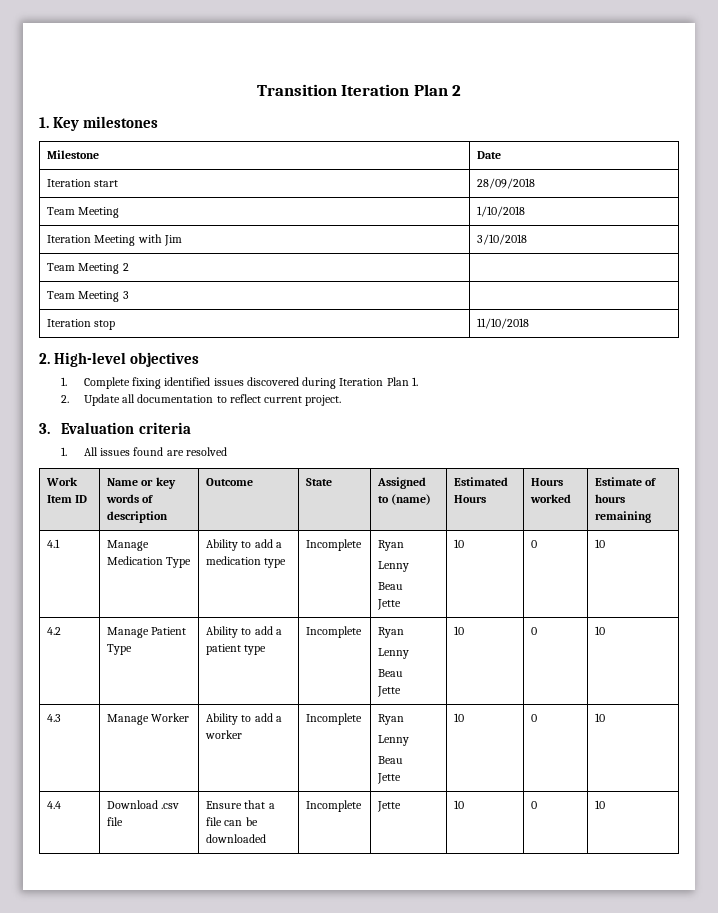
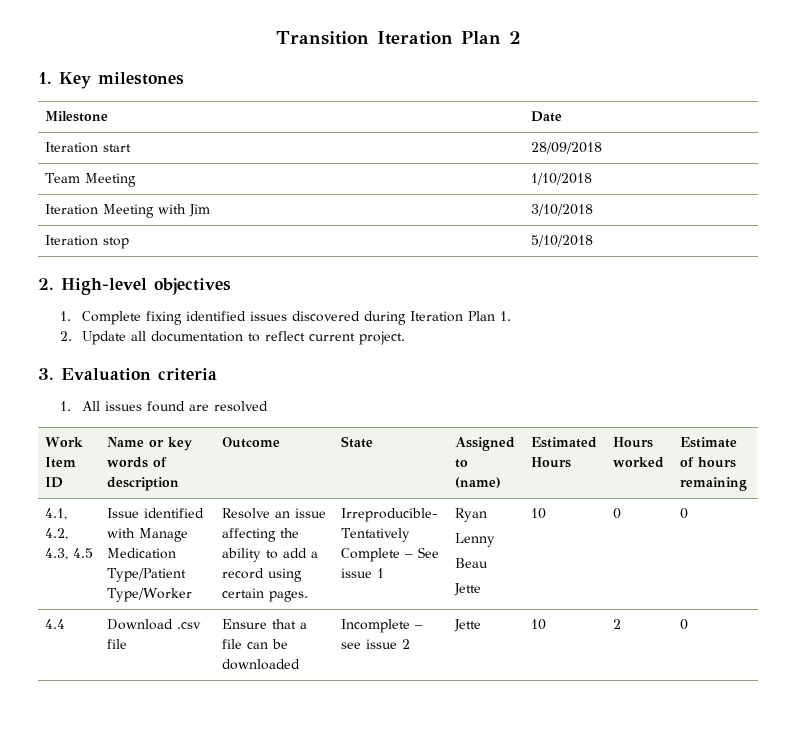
[47,263,129,274] [47,291,129,302] // Team Meeting 2 | // Team Meeting 3 | -> (594, 210) none
[477,318,530,329] 11/10/2018 -> [531,235,594,247] 5/10/2018
[47,539,61,548] [107,540,150,551] [107,556,192,568] [206,539,282,551] [206,556,287,568] [306,539,363,551] [378,540,405,551] [378,561,410,572] [378,582,404,590] [377,599,402,610] [454,539,465,548] [531,540,538,548] [595,539,606,548] [47,627,62,635] [107,627,187,638] [107,644,133,655] [206,626,282,638] [206,644,267,655] [306,626,363,638] [378,627,405,638] [378,648,410,659] [378,669,404,677] [377,686,402,697] [454,626,465,635] [531,627,538,635] [595,626,606,635] [47,714,62,722] [107,713,190,725] [206,713,282,725] [205,730,243,739] [306,713,363,725] [378,714,405,725] [378,735,410,746] [378,756,404,764] [377,773,402,784] [454,713,465,722] [531,714,538,722] [595,713,606,722] 4.1 | Manage Medication Type | Ability to add a medication type | Incomplete | Ryan // Lenny // Beau // Jette | 10 | 0 | 10 // 4.2 | Manage Patient Type | Ability to add a patient type | Incomplete | Ryan // Lenny // Beau // Jette | 10 | 0 | 10 // 4.3 | Manage Worker | Ability to add a worker | Incomplete | Ryan // Lenny // Beau // Jette | 10 | 0 | 10 -> [45,508,68,520] [45,528,69,540] [45,548,94,560] [107,508,205,518] [107,528,189,542] [107,548,177,559] [107,568,187,582] [107,588,193,602] [222,508,327,519] [222,528,300,542] [222,548,319,562] [222,568,303,582] [222,588,309,602] [341,508,438,522] [341,528,411,542] [341,547,440,562] [341,568,385,578] [455,508,488,522] [455,533,496,547] [455,558,489,568] [454,583,482,596] [531,508,547,519] [613,508,622,519] [680,508,689,519] 4.1, 4.2, 4.3, 4.5 | Issue identified with Manage Medication Type/Patient Type/Worker | Resolve an issue affecting the ability to add a record using certain pages. | Irreproducible- Tentatively Complete – See issue 1 | Ryan // Lenny // Beau // Jette | 10 | 0 | 0
[377,801,402,812] [454,800,465,809] [531,801,538,809] [595,800,606,809] | Jette | 10 | 0 | 10 -> [415,625,424,629] [341,639,411,649] [454,619,482,632] [531,619,547,630] [613,619,622,629] [680,619,689,630] – see issue 2 | Jette | 10 | 2 | 0

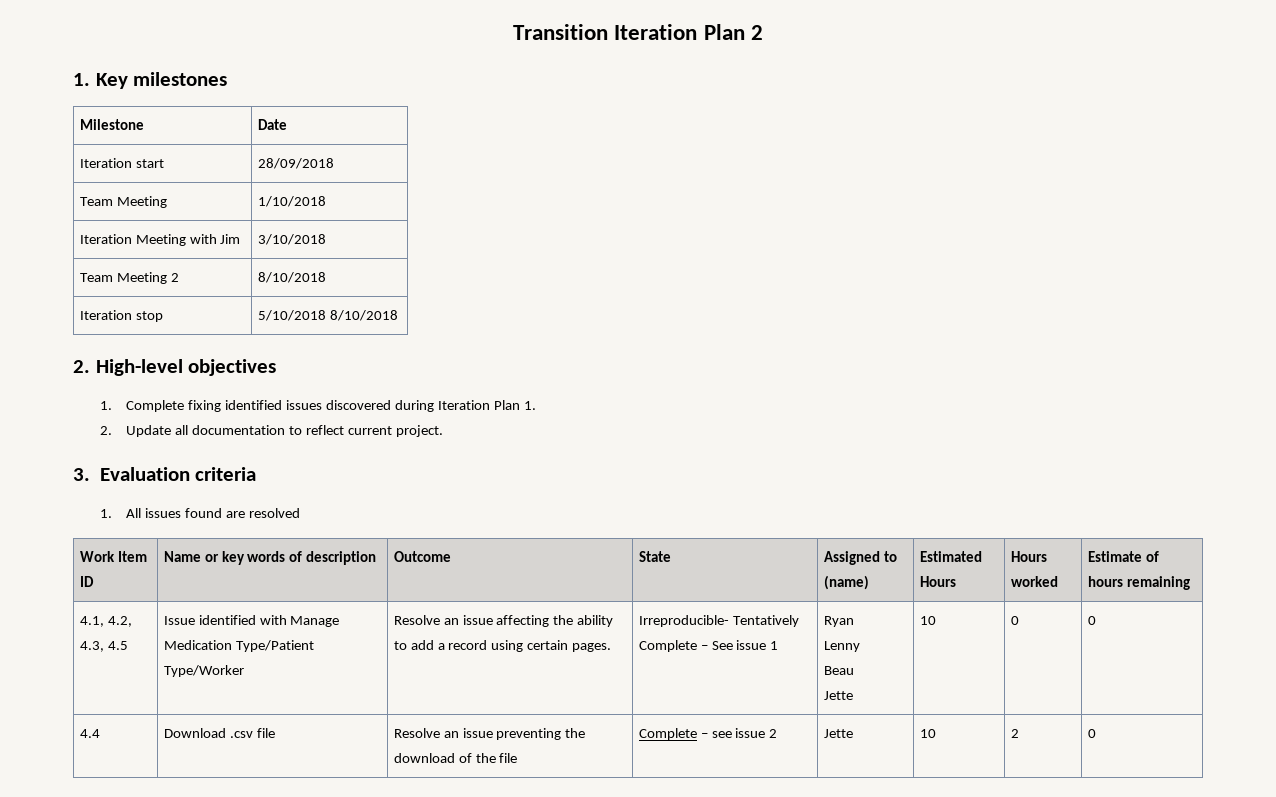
(594, 210) none -> [79,272,179,284] [257,272,326,283] // Team Meeting 2 | 8/10/2018
(594, 241) none -> [329,310,398,321] 8/10/2018
[222,619,308,629] [222,639,289,649] [222,659,301,670] [341,619,411,633] Ensure that a file can be downloaded | Incomplete -> [393,728,586,740] [393,753,518,763] [638,728,697,740] Resolve an issue preventing the download of the file | Complete

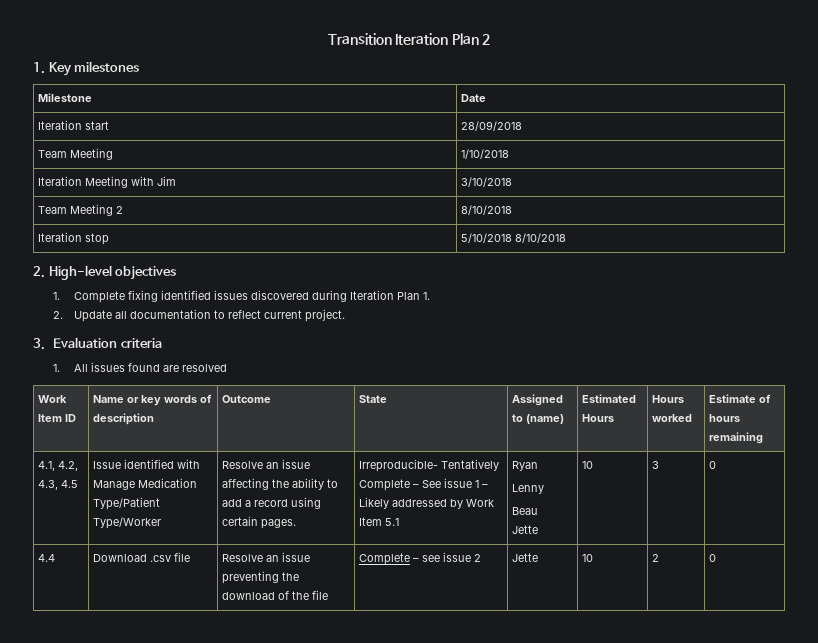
(779, 645) none -> [482,484,489,488] [359,497,495,509] [359,517,400,526] – Likely addressed by Work Item 5.1
[1010,616,1019,625] 0 -> [652,461,660,469] 3

